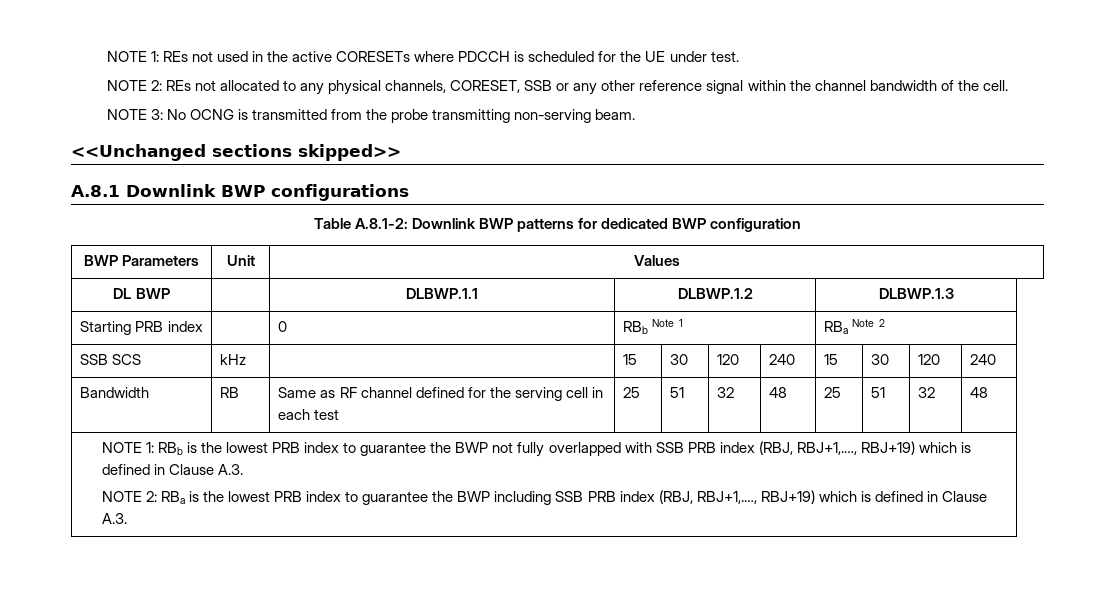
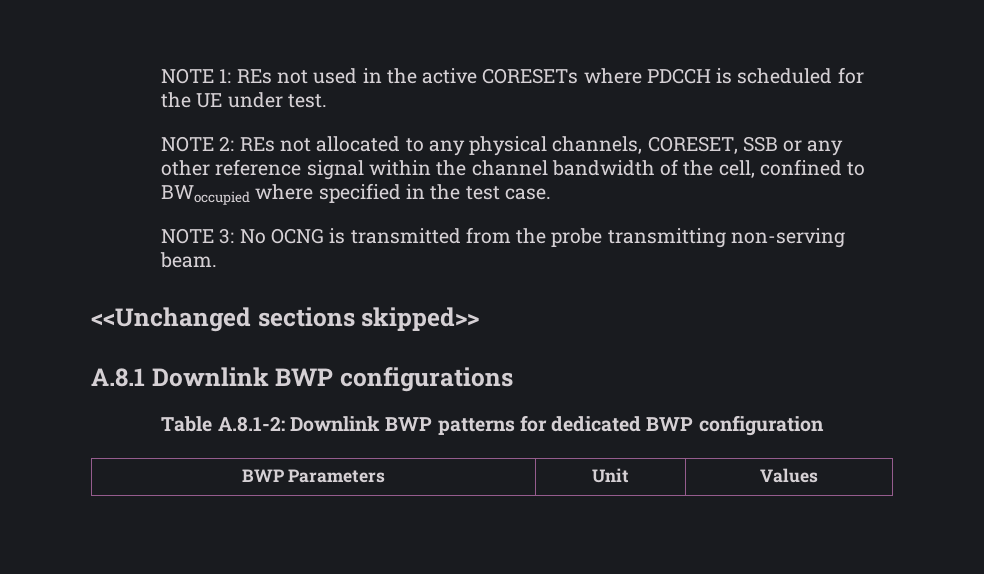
[982,80,1008,91] cell. -> [718,159,866,178] [161,183,551,205] cell, confined to BWoccupied where specified in the test case.
[113,288,170,299] [406,288,478,299] [677,288,753,299] [878,288,954,299] [80,321,203,335] [278,321,288,332] [623,319,683,334] [824,319,885,334] [80,354,142,365] [220,354,247,365] [623,354,638,365] [670,354,689,365] [717,354,740,365] [769,354,796,365] [824,354,839,365] [871,354,890,365] [918,354,941,365] [970,354,997,365] [80,387,150,398] [220,387,240,398] [278,387,603,401] [278,409,340,420] [623,387,641,398] [670,387,685,398] [717,387,735,398] [769,387,788,398] [824,387,842,398] [871,387,886,398] [918,387,936,398] [970,387,989,398] [101,441,971,457] [101,464,243,475] [101,490,987,505] [101,513,127,524] // DL BWP | | DLBWP.1.1 | DLBWP.1.2 | DLBWP.1.3 // Starting PRB index | | 0 | RBb Note 1 | RBa Note 2 // SSB SCS | kHz | | 15 | 30 | 120 | 240 | 15 | 30 | 120 | 240 // Bandwidth | RB | Same as RF channel defined for the serving cell in each test | 25 | 51 | 32 | 48 | 25 | 51 | 32 | 48 // NOTE 1: RBb is the lowest PRB index to guarantee the BWP not fully overlapped with SSB PRB index (RBJ, RBJ+1,.…, RBJ+19) which is defined in Clause A.3. // NOTE 2: RBa is the lowest PRB index to guarantee the BWP including SSB PRB index (RBJ, RBJ+1,.…, RBJ+19) which is defined in Clause A.3. -> (818, 475) none

